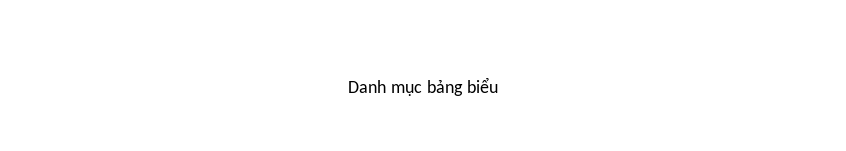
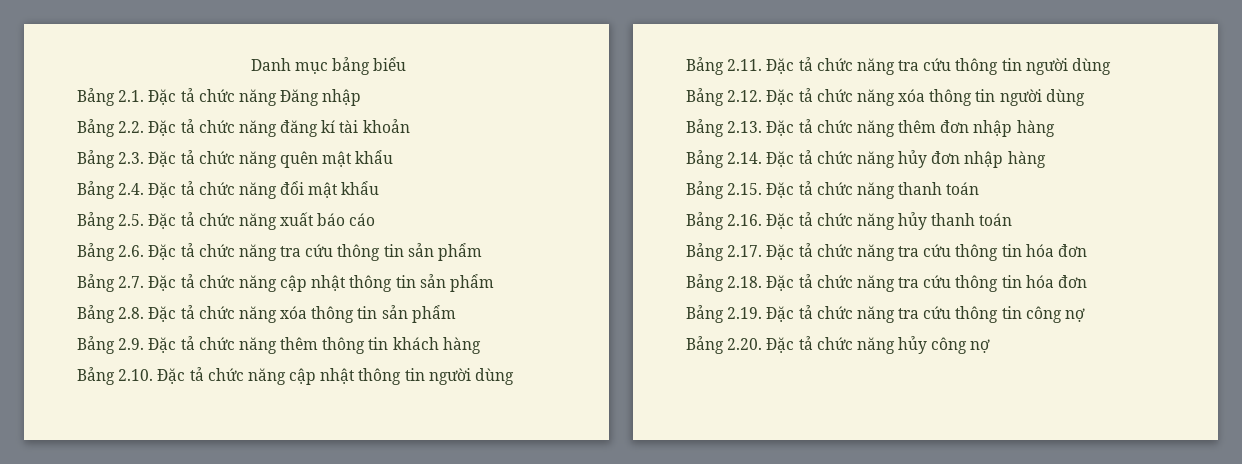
(498, 85) none -> [77,88,362,106] [77,119,410,137] [77,150,394,168] [77,181,380,199] [77,212,376,230] [77,243,483,261] [77,274,495,292] [77,305,456,323] [77,336,481,354] [77,367,515,385] [686,57,1112,75] [686,88,1085,106] [686,119,1055,137] [686,150,1046,168] [686,181,980,199] [686,212,1013,230] [686,243,1088,261] [686,274,1088,292] [686,305,1086,323] [686,336,991,354] // Bảng 2.1. Đặc tả chức năng Đăng nhập // Bảng 2.2. Đặc tả chức năng đăng kí tài khoản // Bảng 2.3. Đặc tả chức năng quên mật khẩu // Bảng 2.4. Đặc tả chức năng đổi mật khẩu // Bảng 2.5. Đặc tả chức năng xuất báo cáo // Bảng 2.6. Đặc tả chức năng tra cứu thông tin sản phẩm // Bảng 2.7. Đặc tả chức năng cập nhật thông tin sản phẩm // Bảng 2.8. Đặc tả chức năng xóa thông tin sản phẩm // Bảng 2.9. Đặc tả chức năng thêm thông tin khách hàng // Bảng 2.10. Đặc tả chức năng cập nhật thông tin người dùng // Bảng 2.11. Đặc tả chức năng tra cứu thông tin người dùng // Bảng 2.12. Đặc tả chức năng xóa thông tin người dùng // Bảng 2.13. Đặc tả chức năng thêm đơn nhập hàng // Bảng 2.14. Đặc tả chức năng hủy đơn nhập hàng // Bảng 2.15. Đặc tả chức năng thanh toán // Bảng 2.16. Đặc tả chức năng hủy thanh toán // Bảng 2.17. Đặc tả chức năng tra cứu thông tin hóa đơn // Bảng 2.18. Đặc tả chức năng tra cứu thông tin hóa đơn // Bảng 2.19. Đặc tả chức năng tra cứu thông tin công nợ // Bảng 2.20. Đặc tả chức năng hủy công nợ

